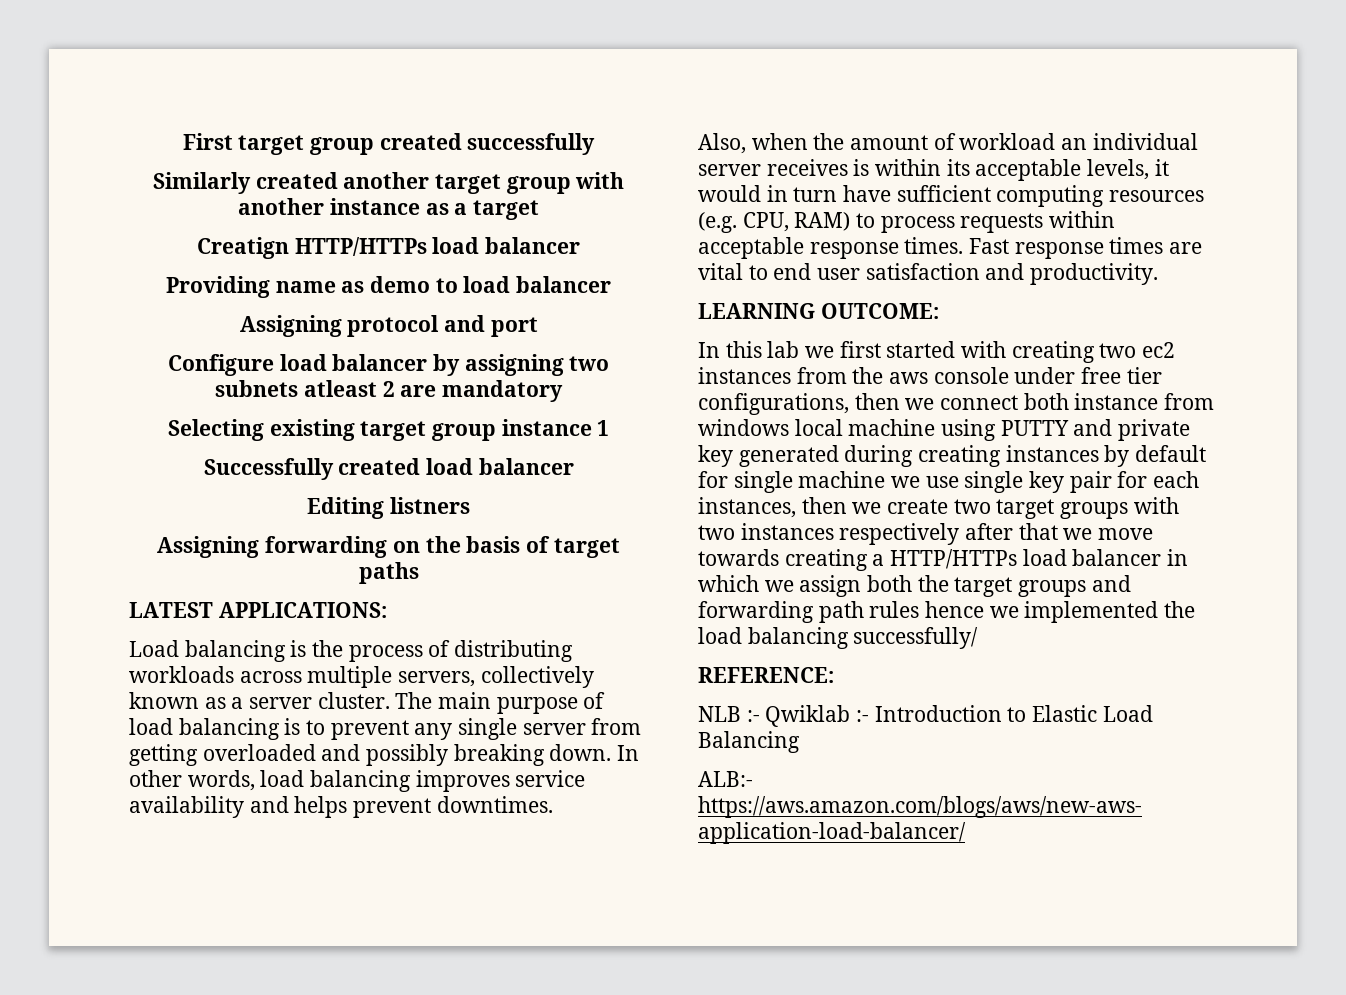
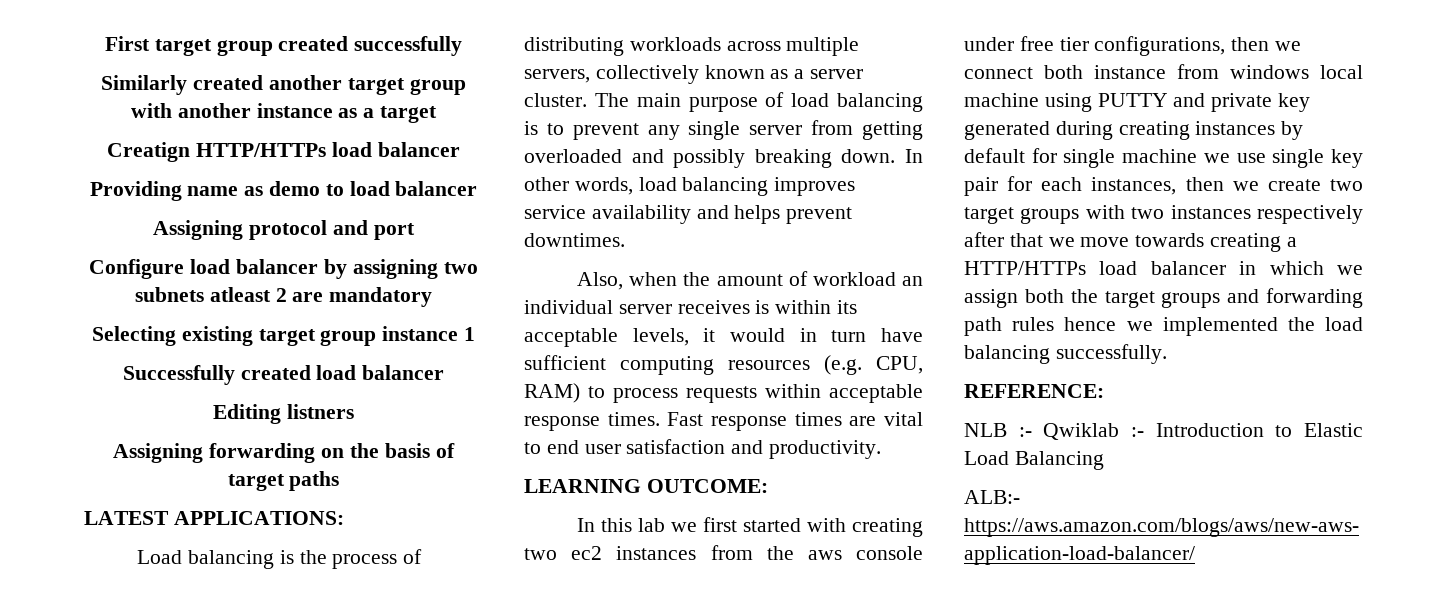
[853,627,979,649] successfully/ -> [1055,344,1167,364] successfully.

